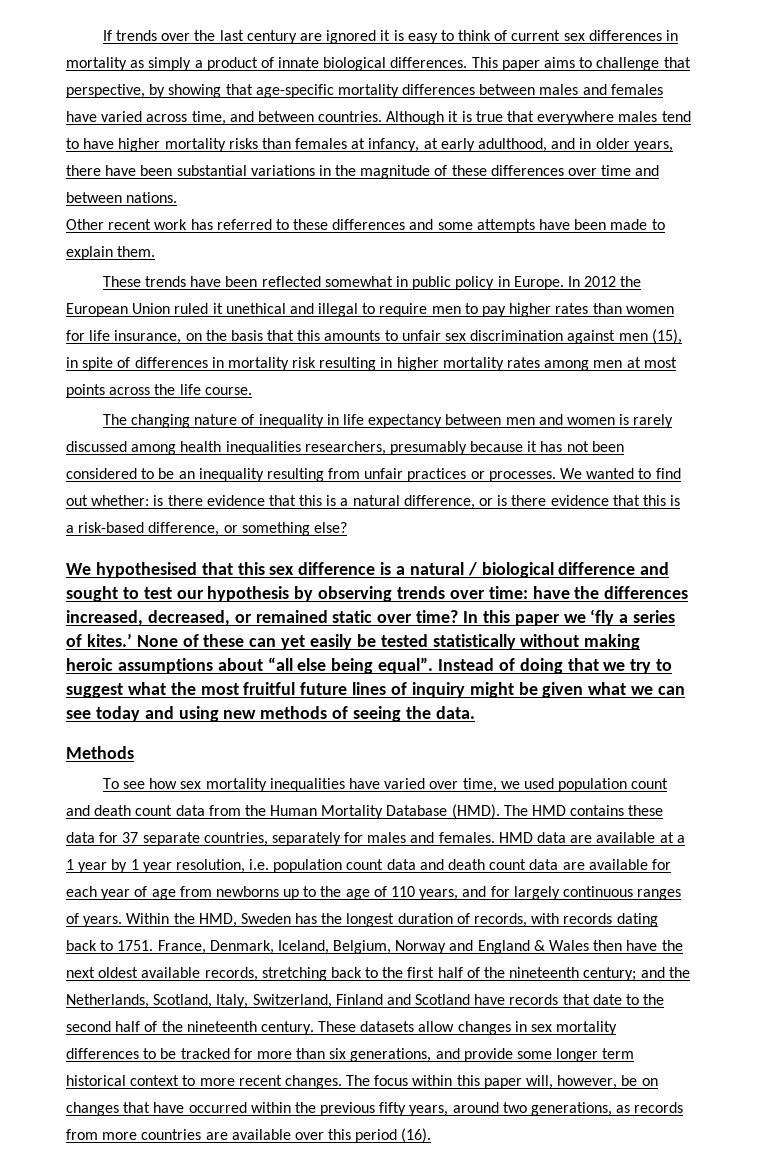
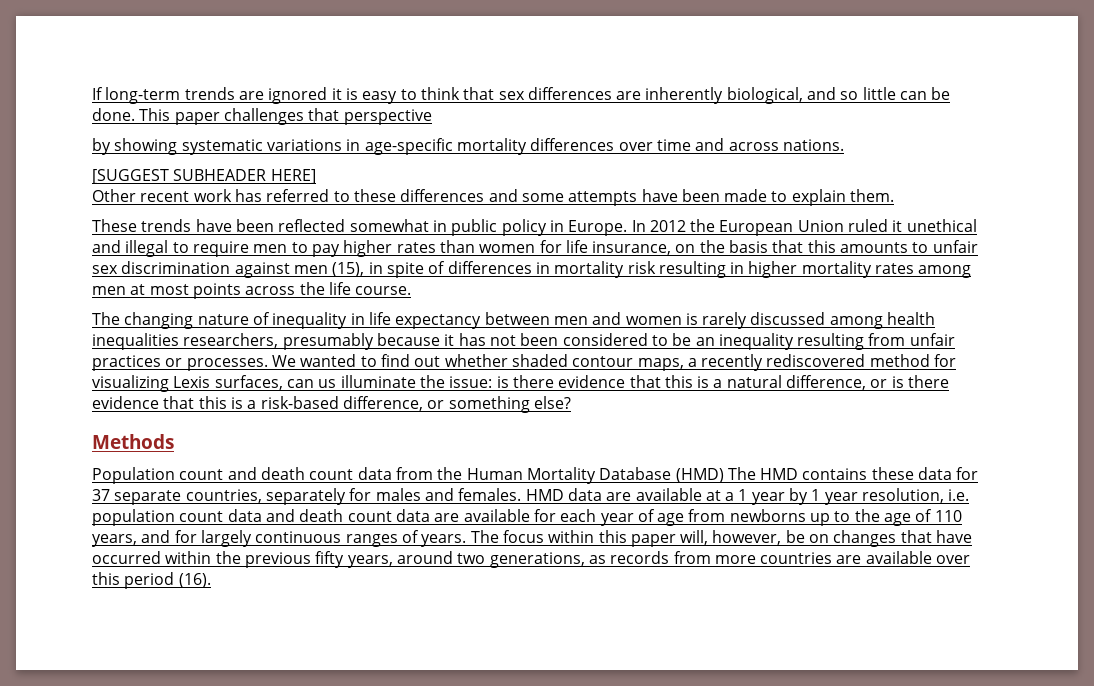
[116,30,297,44] trends over the last century -> [105,87,235,104] long-term trends
[494,30,679,41] [66,57,691,71] [66,84,663,98] [66,111,691,125] [66,138,673,152] [66,165,487,179] of current sex differences in mortality as simply a product of innate biological differences. This paper aims to challenge that perspective, by showing that age-specific mortality differences between males and females have varied across time, and between countries. Although it is true that everywhere males tend to have higher mortality risks than females at infancy, at early adulthood, and in older years, there have been substantial variations in the magnitude of these -> [463,87,951,104] [92,108,432,125] [92,138,527,155] that sex differences are inherently biological, and so little can be done. This paper challenges that perspective // by showing systematic variations in age-specific mortality
[66,192,122,203] between -> [728,142,779,151] across
(178, 197) none -> [92,169,316,184] // [SUGGEST SUBHEADER HERE]
[91,495,150,506] whether: -> [444,354,957,371] [92,375,493,392] whether shaded contour maps, a recently rediscovered method for visualizing Lexis surfaces, can us illuminate the issue:
[66,562,670,578] [66,586,689,602] [66,609,676,626] [66,633,641,650] [66,657,673,674] [66,682,686,698] [66,706,475,722] [66,746,134,759] [102,778,628,792] We hypothesised that this sex difference is a natural / biological difference and sought to test our hypothesis by observing trends over time: have the differences increased, decreased, or remained static over time? In this paper we ‘fly a series of kites.’ None of these can yet easily be tested statistically without making heroic assumptions about “all else being equal”. Instead of doing that we try to suggest what the most fruitful future lines of inquiry might be given what we can see today and using new methods of seeing the data. // Methods // To see how sex mortality inequalities have varied over time, we used population -> [92,434,174,449] [92,467,175,484] Methods // Population
[451,804,500,819] (HMD). -> [675,468,724,483] (HMD)
[126,913,658,927] [66,940,683,954] [66,967,690,981] [66,994,665,1008] [66,1021,618,1035] [66,1048,635,1062] [66,1075,342,1089] Within the HMD, Sweden has the longest duration of records, with records dating back to 1751. France, Denmark, Iceland, Belgium, Norway and England & Wales then have the next oldest available records, stretching back to the first half of the nineteenth century; and the Netherlands, Scotland, Italy, Switzerland, Finland and Scotland have records that date to the second half of the nineteenth century. These datasets allow changes in sex mortality differences to be tracked for more than six generations, and provide some longer term historical context to more recent changes. -> (467, 540) none

